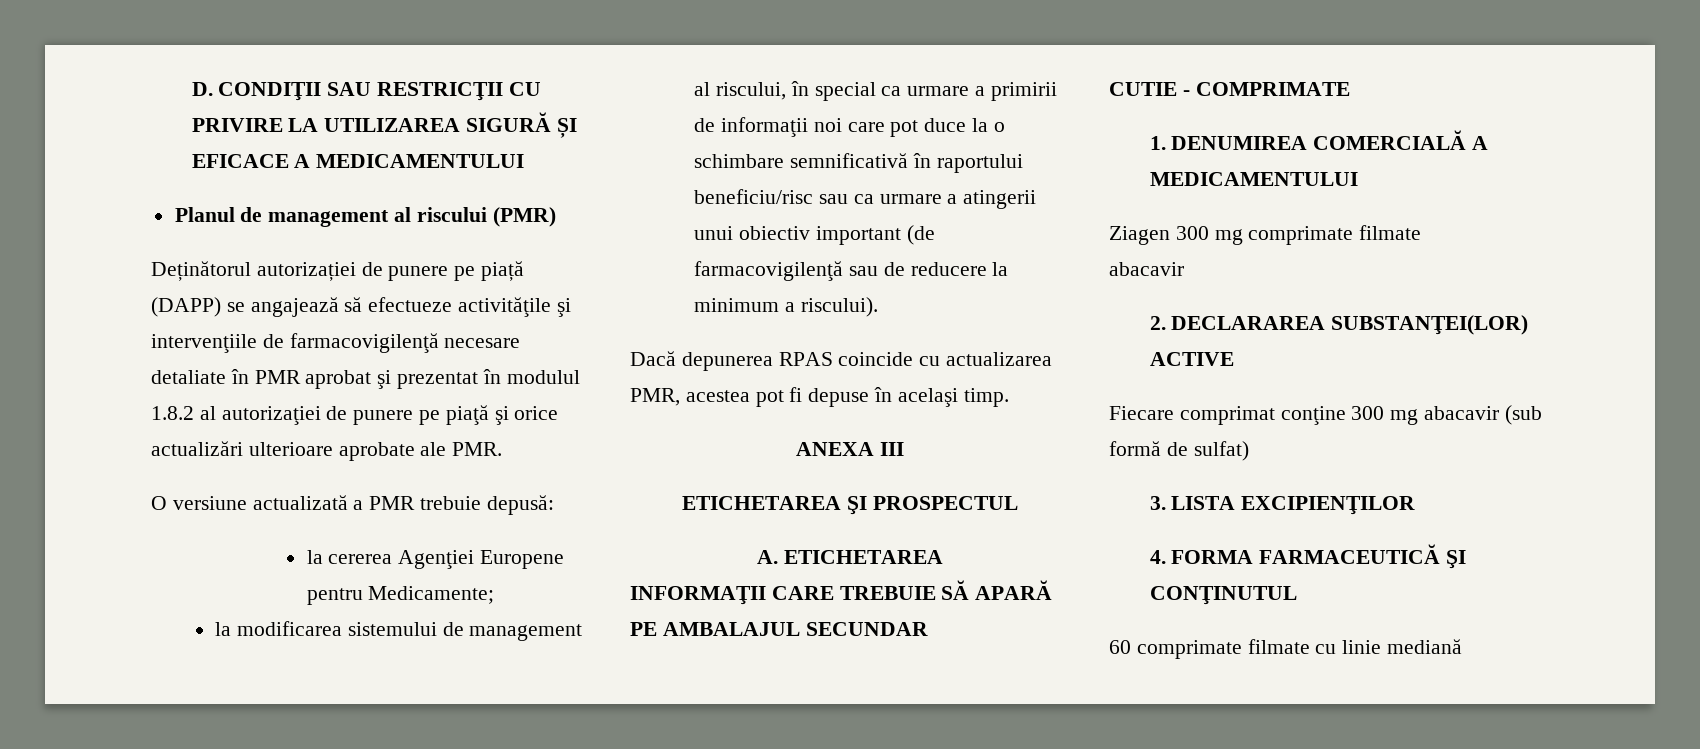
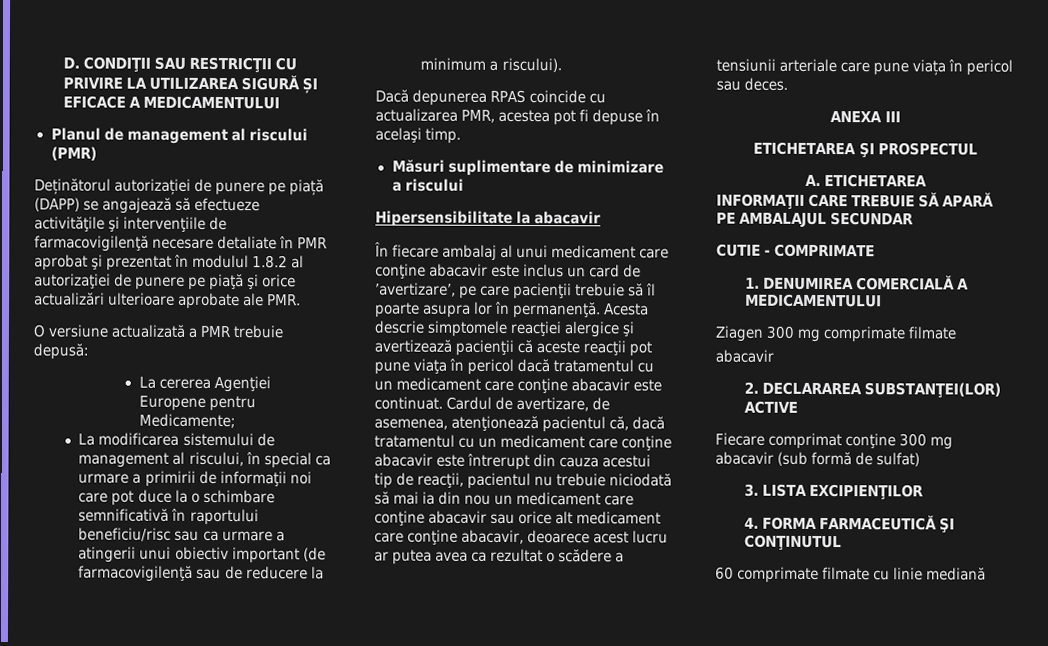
[306,550,323,564] la -> [138,376,156,389] La
[215,622,232,636] la -> [78,433,96,446] La
(1009, 397) none -> [391,159,664,177] [391,178,464,192] [375,210,602,227] [374,241,670,261] [375,263,642,279] [375,282,657,300] [375,301,650,319] [374,320,636,338] [374,339,653,357] [374,358,655,375] [374,377,663,394] [374,396,611,412] [374,415,666,433] [374,434,673,451] [374,453,652,471] [374,472,673,490] [374,491,635,506] [374,510,662,526] [374,529,669,545] [374,548,625,565] [716,58,1014,76] [716,77,789,91] // Măsuri suplimentare de minimizare a riscului // Hipersensibilitate la abacavir // În fiecare ambalaj al unui medicament care conţine abacavir este inclus un card de ’avertizare’, pe care pacienţii trebuie să îl poarte asupra lor în permanenţă. Acesta descrie simptomele reacţiei alergice şi avertizează pacienţii că aceste reacţii pot pune viaţa în pericol dacă tratamentul cu un medicament care conţine abacavir este continuat. Cardul de avertizare, de asemenea, atenţionează pacientul că, dacă tratamentul cu un medicament care conţine abacavir este întrerupt din cauza acestui tip de reacţii, pacientul nu trebuie niciodată să mai ia din nou un medicament care conţine abacavir sau orice alt medicament care conţine abacavir, deoarece acest lucru ar putea avea ca rezultat o scădere a tensiunii arteriale care pune viața în pericol sau deces.

